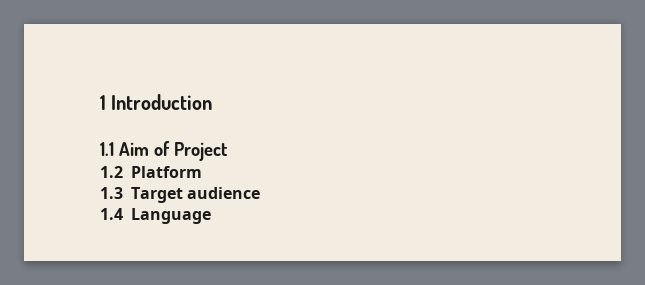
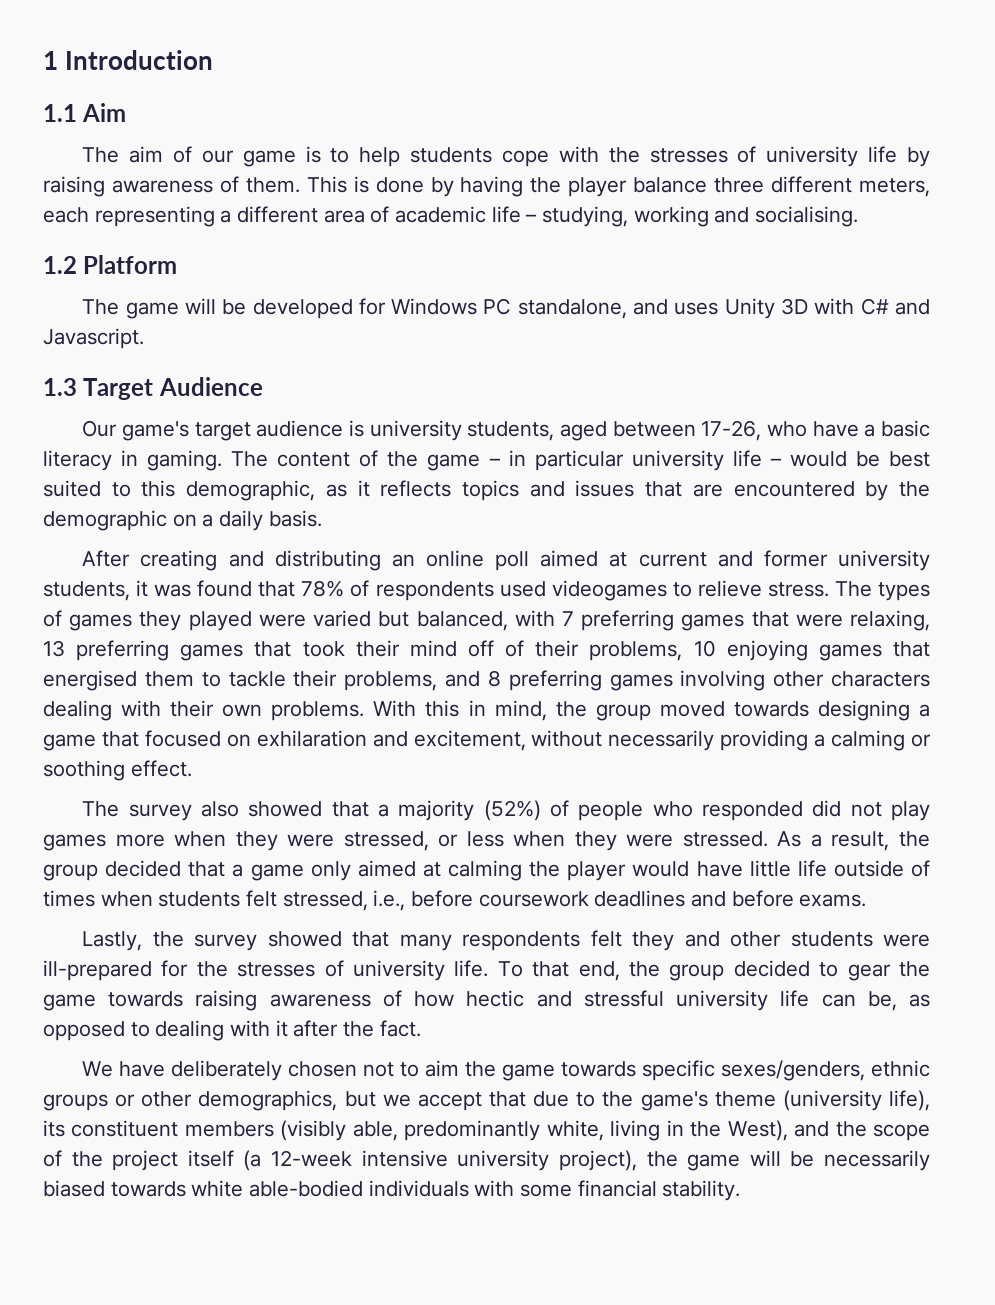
[153,141,228,161] [100,166,202,178] [100,187,261,203] [100,208,211,224] of Project // 1.2 Platform // 1.3 Target audience // 1.4 Language -> [82,146,930,167] [43,176,931,197] [43,206,859,227] [43,255,178,274] [82,298,931,319] [43,328,144,349] [43,377,263,400] [82,420,930,441] [43,450,930,471] [43,480,930,501] [43,510,322,531] [82,550,930,571] [43,580,930,601] [43,610,930,631] [43,640,930,661] [43,670,931,691] [43,700,930,721] [43,730,931,751] [43,760,192,781] [82,800,930,821] [43,831,930,851] [43,860,930,881] [43,890,867,911] [82,930,930,951] [43,960,930,981] [43,990,931,1011] [43,1020,421,1041] [82,1060,930,1081] [43,1090,930,1111] [43,1120,930,1141] [43,1150,931,1171] [43,1180,741,1201] // The aim of our game is to help students cope with the stresses of university life by raising awareness of them. This is done by having the player balance three different meters, each representing a different area of academic life – studying, working and socialising. // 1.2 Platform // The game will be developed for Windows PC standalone, and uses Unity 3D with C# and Javascript. // 1.3 Target Audience // Our game's target audience is university students, aged between 17-26, who have a basic literacy in gaming. The content of the game – in particular university life – would be best suited to this demographic, as it reflects topics and issues that are encountered by the demographic on a daily basis. // After creating and distributing an online poll aimed at current and former university students, it was found that 78% of respondents used videogames to relieve stress. The types of games they played were varied but balanced, with 7 preferring games that were relaxing, 13 preferring games that took their mind off of their problems, 10 enjoying games that energised them to tackle their problems, and 8 preferring games involving other characters dealing with their own problems. With this in mind, the group moved towards designing a game that focused on exhilaration and excitement, without necessarily providing a calming or soothing effect. // The survey also showed that a majority (52%) of people who responded did not play games more when they were stressed, or less when they were stressed. As a result, the group decided that a game only aimed at calming the player would have little life outside of times when students felt stressed, i.e., before coursework deadlines and before exams. // Lastly, the survey showed that many respondents felt they and other students were ill-prepared for the stresses of university life. To that end, the group decided to gear the game towards raising awareness of how hectic and stressful university life can be, as opposed to dealing with it after the fact. // We have deliberately chosen not to aim the game towards specific sexes/genders, ethnic groups or other demographics, but we accept that due to the game's theme (university life), its constituent members (visibly able, predominantly white, living in the West), and the scope of the project itself (a 12-week intensive university project), the game will be necessarily biased towards white able-bodied individuals with some financial stability.

